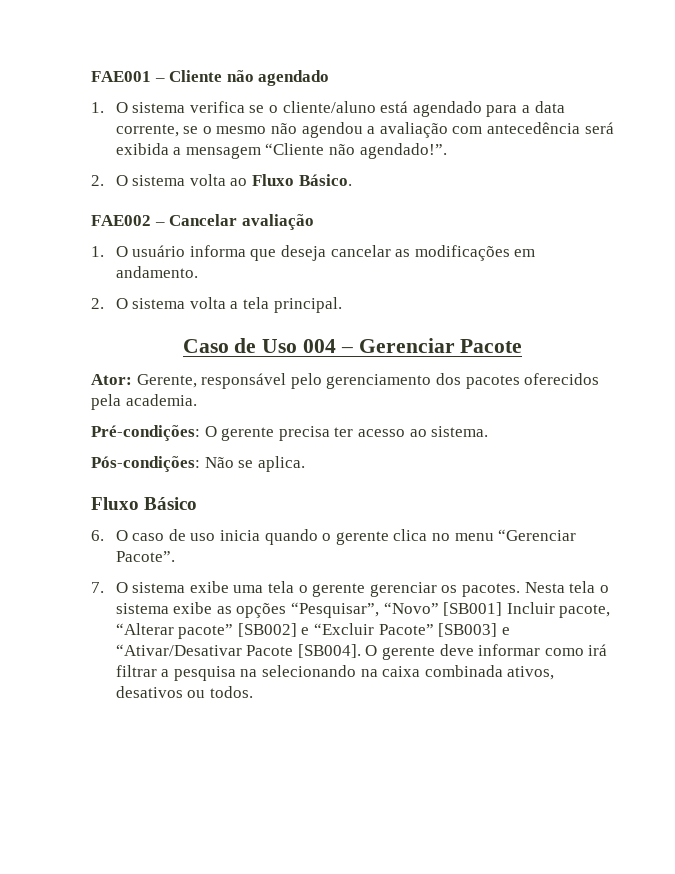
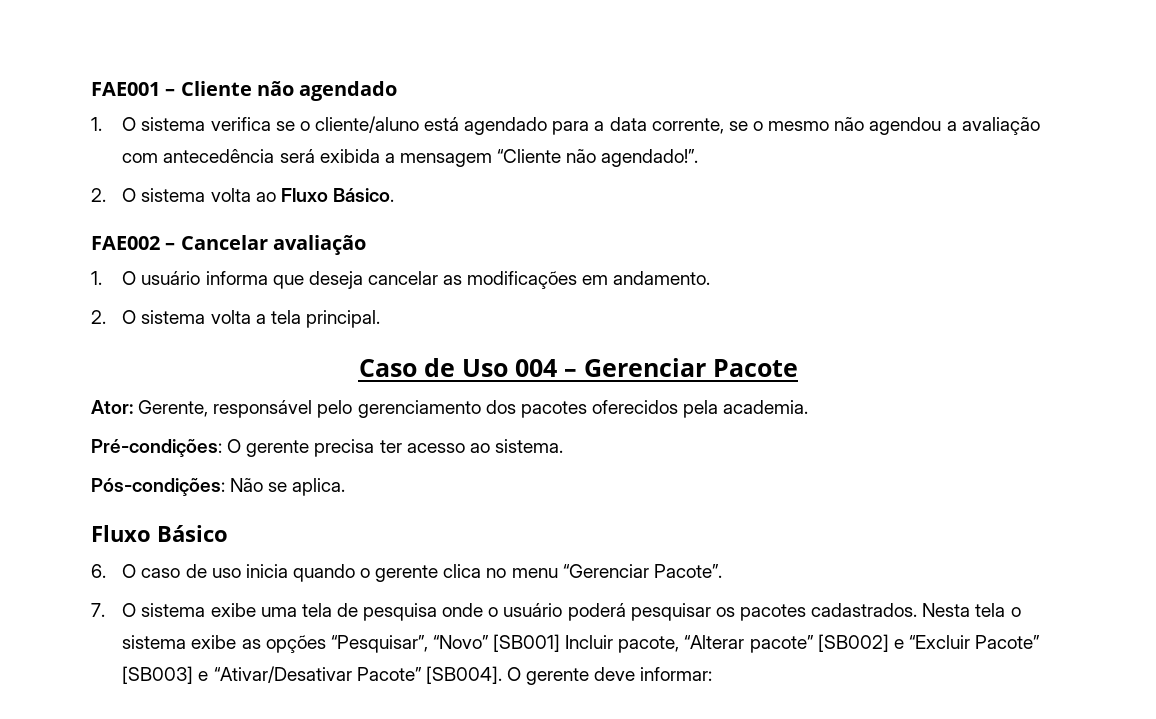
[298,582,520,597] o gerente gerenciar os pacotes. -> [336,603,918,621] de pesquisa onde o usuário poderá pesquisar os pacotes cadastrados.
[246,645,294,656] Pacote -> [356,667,422,681] Pacote”
[478,644,608,656] [115,665,555,681] [115,686,253,698] informar como irá filtrar a pesquisa na selecionando na caixa combinada ativos, desativos ou todos. -> [640,667,713,681] informar:

